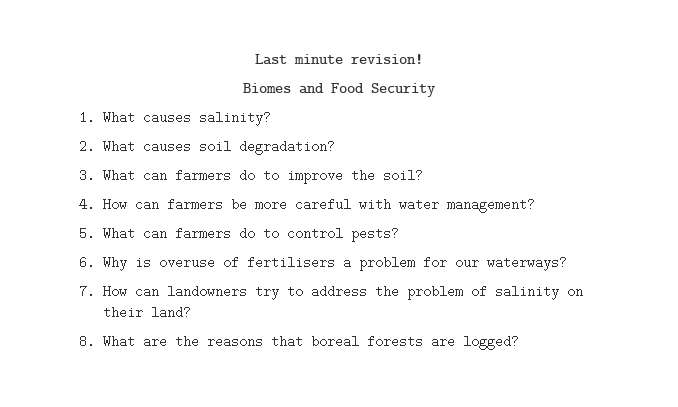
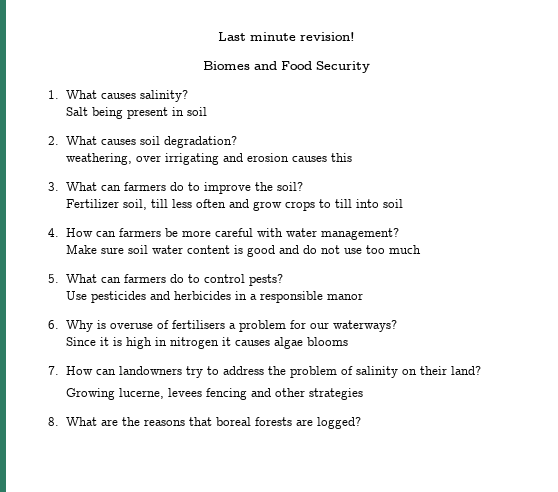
(271, 118) none -> [66,107,208,119] // Salt being present in soil
(335, 147) none -> [66,153,353,165] // weathering, over irrigating and erosion causes this
(423, 175) none -> [66,199,404,211] // Fertilizer soil, till less often and grow crops to till into soil
(535, 205) none -> [66,244,422,257] // Make sure soil water content is good and do not use too much
(399, 234) none -> [66,291,364,303] // Use pesticides and herbicides in a responsible manor
(567, 263) none -> [66,337,349,349] // Since it is high in nitrogen it causes algae blooms
(191, 312) none -> [66,388,364,400] // Growing lucerne, levees fencing and other strategies

